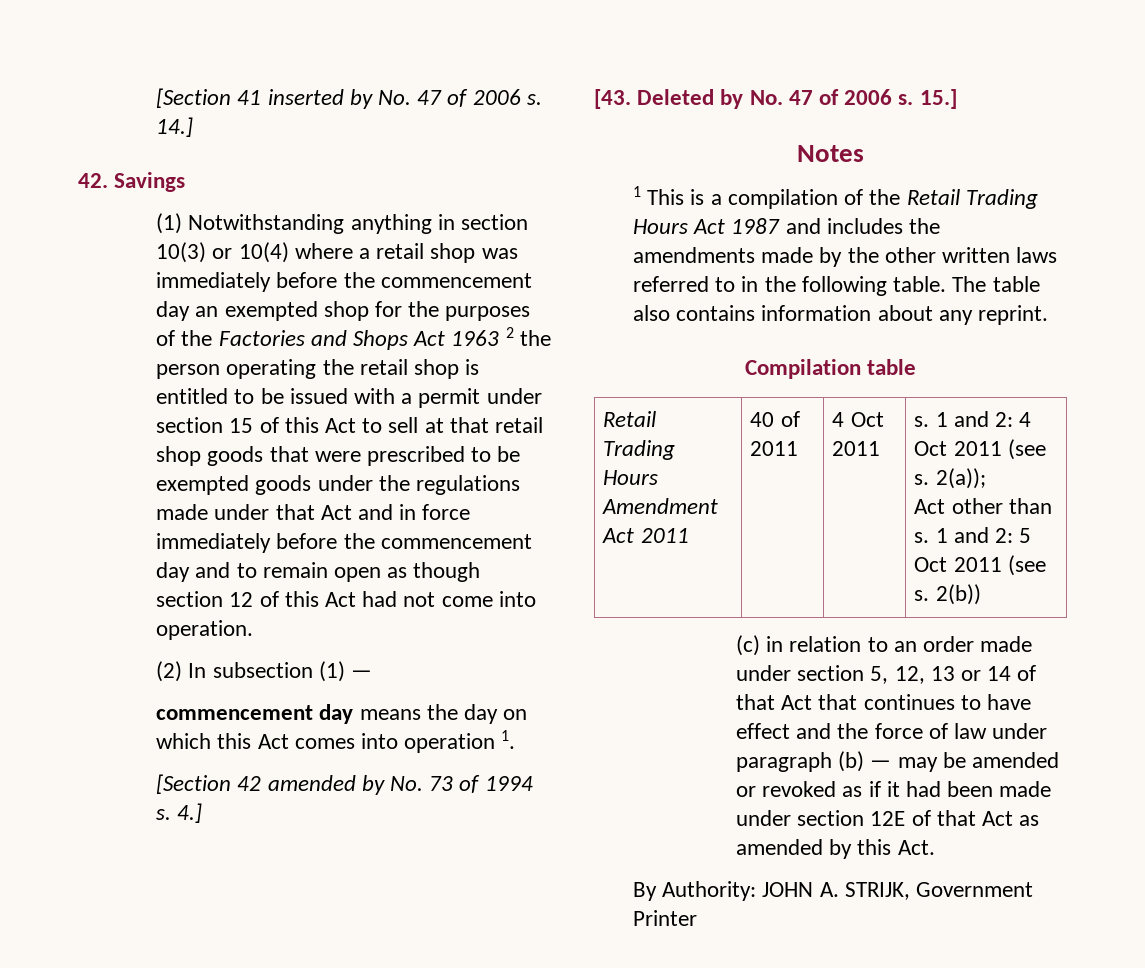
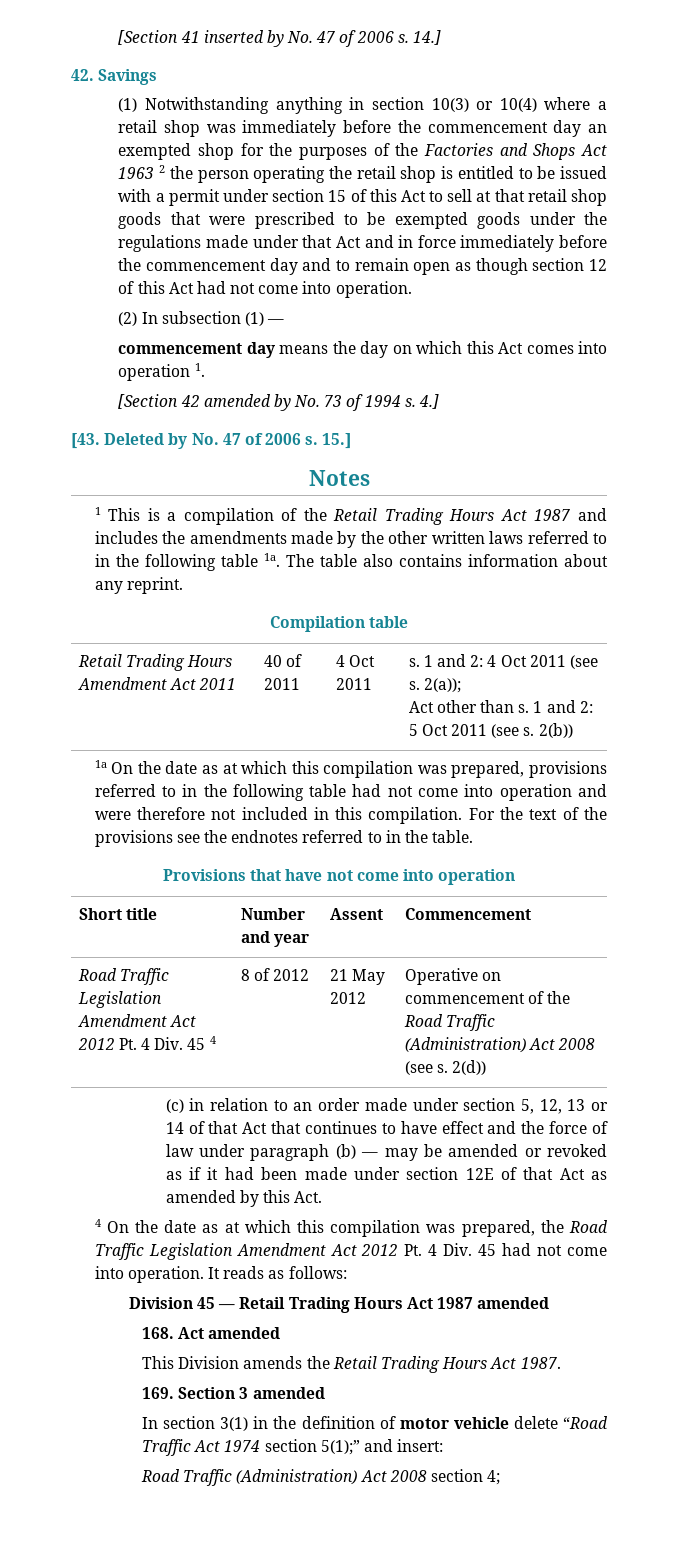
[893,276,947,292] table. -> [220,553,280,567] table 1a.
(981, 594) none -> [94,760,607,778] [94,784,607,801] [94,807,607,824] [94,830,474,847] [162,869,516,885] [78,908,157,920] [240,908,305,920] [240,931,309,947] [329,908,383,920] [404,908,531,920] [77,968,169,985] [77,991,162,1008] [77,1014,196,1027] [77,1036,216,1050] [240,968,310,981] [329,969,385,985] [329,992,366,1004] [404,968,501,985] [404,991,571,1004] [403,1014,495,1031] [404,1037,596,1053] [404,1060,487,1075] // 1a On the date as at which this compilation was prepared, provisions referred to in the following table had not come into operation and were therefore not included in this compilation. For the text of the provisions see the endnotes referred to in the table. // Provisions that have not come into operation // Short title | Number and year | Assent | Commencement // Road Traffic Legislation Amendment Act 2012 Pt. 4 Div. 45 4 | 8 of 2012 | 21 May 2012 | Operative on commencement of the Road Traffic (Administration) Act 2008 (see s. 2(d))
[633,881,1034,901] [633,910,698,926] By Authority: JOHN A. STRIJK, Government Printer -> [94,1219,608,1237] [94,1243,607,1260] [94,1266,347,1283] [128,1297,550,1313] [142,1327,281,1339] [142,1356,561,1373] [142,1387,325,1399] [142,1416,608,1431] [142,1439,444,1456] [141,1469,501,1486] 4 On the date as at which this compilation was prepared, the Road Traffic Legislation Amendment Act 2012 Pt. 4 Div. 45 had not come into operation. It reads as follows: // Division 45 — Retail Trading Hours Act 1987 amended // 168. Act amended // This Division amends the Retail Trading Hours Act 1987. // 169. Section 3 amended // In section 3(1) in the definition of motor vehicle delete “Road Traffic Act 1974 section 5(1);” and insert: // Road Traffic (Administration) Act 2008 section 4;

